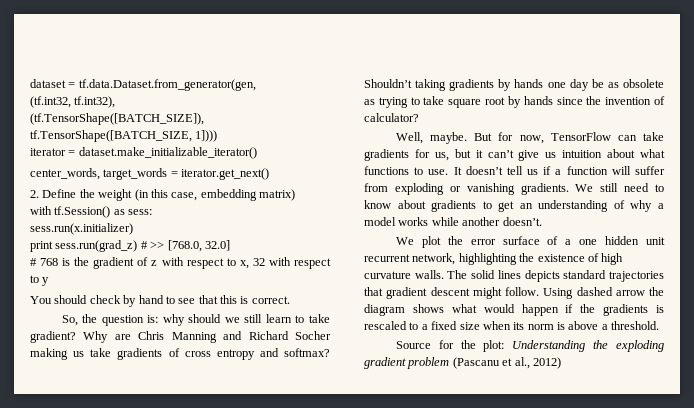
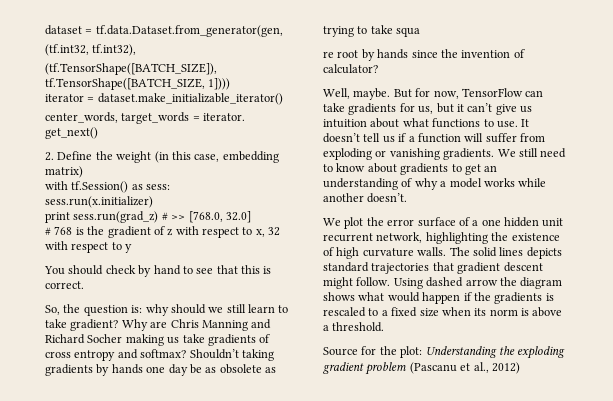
[181,168,270,180] iterator.get_next() -> [203,113,246,121] [45,127,98,139] iterator. get_next()
[448,99,482,108] square -> [396,27,421,37] [323,51,334,58] squa // re

